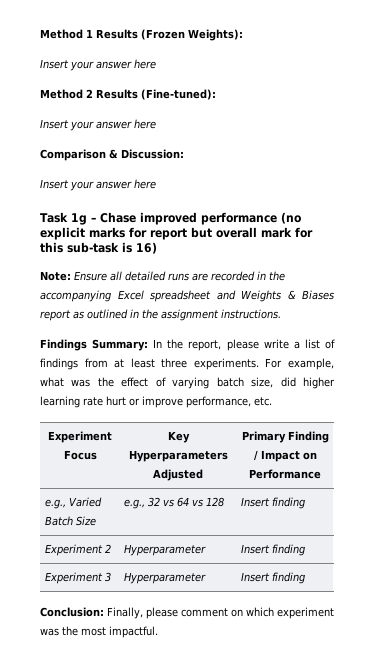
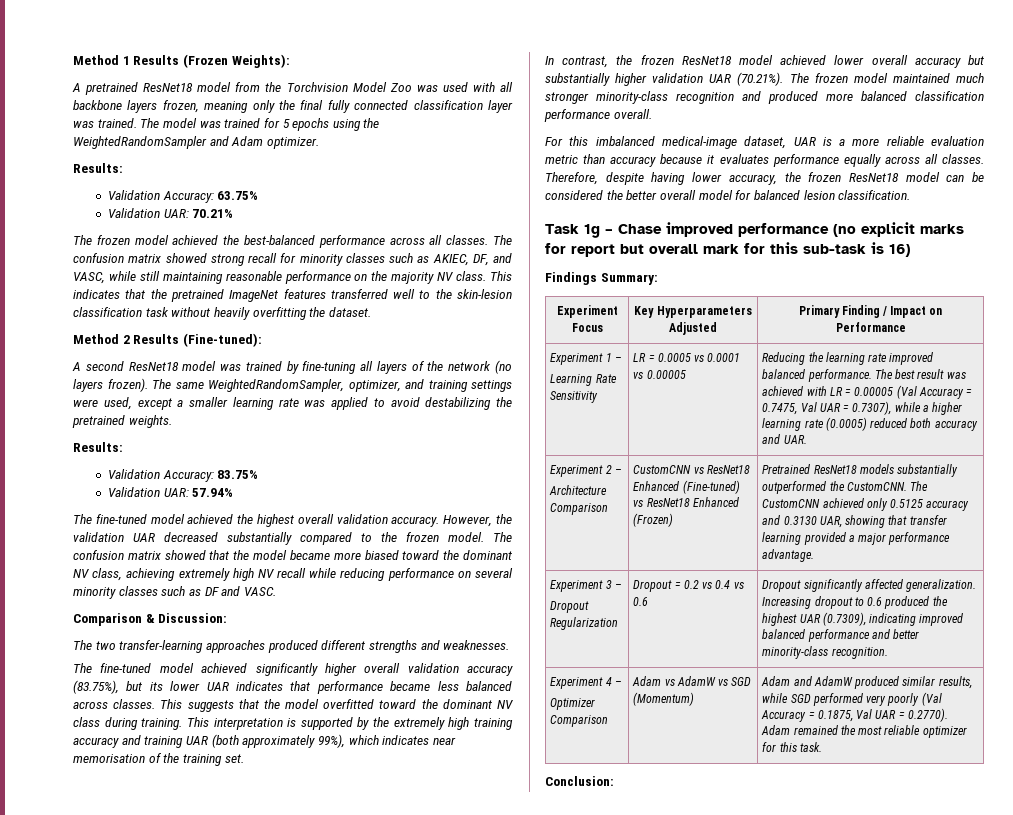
[40,59,156,71] [40,89,216,100] [40,119,156,131] [40,149,184,161] [40,179,156,191] Insert your answer here // Method 2 Results (Fine-tuned): // Insert your answer here // Comparison & Discussion: // Insert your answer here -> [72,82,513,95] [73,100,513,113] [73,118,380,131] [73,136,319,149] [73,163,123,173] [108,190,259,203] [108,208,234,218] [73,235,512,248] [73,253,512,266] [73,271,513,284] [73,289,512,302] [73,307,371,320] [73,333,262,347] [72,360,512,374] [73,378,512,392] [73,397,512,410] [72,415,172,428] [73,442,123,452] [108,469,259,482] [108,487,234,497] [73,514,512,527] [73,532,512,545] [73,550,512,560] [73,568,513,581] [73,586,276,599] [73,613,228,626] [73,640,510,653] [73,663,513,676] [73,680,512,694] [73,699,513,712] [73,717,513,730] [73,734,456,748] [73,753,244,766] [545,55,984,68] [545,72,984,86] [545,91,984,104] [544,109,652,122] [545,136,984,149] [545,154,985,167] [545,172,984,185] [545,190,911,200] A pretrained ResNet18 model from the Torchvision Model Zoo was used with all backbone layers frozen, meaning only the final fully connected classification layer was trained. The model was trained for 5 epochs using the WeightedRandomSampler and Adam optimizer. // Results: // Validation Accuracy: 63.75% // Validation UAR: 70.21% // The frozen model achieved the best-balanced performance across all classes. The confusion matrix showed strong recall for minority classes such as AKIEC, DF, and VASC, while still maintaining reasonable performance on the majority NV class. This indicates that the pretrained ImageNet features transferred well to the skin-lesion classification task without heavily overfitting the dataset. // Method 2 Results (Fine-tuned): // A second ResNet18 model was trained by fine-tuning all layers of the network (no layers frozen). The same WeightedRandomSampler, optimizer, and training settings were used, except a smaller learning rate was applied to avoid destabilizing the pretrained weights. // Results: // Validation Accuracy: 83.75% // Validation UAR: 57.94% // The fine-tuned model achieved the highest overall validation accuracy. However, the validation UAR decreased substantially compared to the frozen model. The confusion matrix showed that the model became more biased toward the dominant NV class, achieving extremely high NV recall while reducing performance on several minority classes such as DF and VASC. // Comparison & Discussion: // The two transfer-learning approaches produced different strengths and weaknesses. // The fine-tuned model achieved significantly higher overall validation accuracy (83.75%), but its lower UAR indicates that performance became less balanced across classes. This suggests that the model overfitted toward the dominant NV class during training. This interpretation is supported by the extremely high training accuracy and training UAR (both approximately 99%), which indicates near memorisation of the training set. // In contrast, the frozen ResNet18 model achieved lower overall accuracy but substantially higher validation UAR (70.21%). The frozen model maintained much stronger minority-class recognition and produced more balanced classification performance overall. // For this imbalanced medical-image dataset, UAR is a more reliable evaluation metric than accuracy because it evaluates performance equally across all classes. Therefore, despite having lower accuracy, the frozen ResNet18 model can be considered the better overall model for balanced lesion classification.
[40,271,285,281] [40,290,334,302] [40,309,281,321] [40,339,335,351] [40,358,334,370] [40,377,336,389] [40,396,272,408] Note: Ensure all detailed runs are recorded in the accompanying Excel spreadsheet and Weights & Biases report as outlined in the assignment instructions. // Findings Summary: In the report, please write a list of findings from at least three experiments. For example, what was the effect of varying batch size, did higher learning rate hurt or improve performance, etc. -> [545,272,658,285] Findings Summary:
[45,497,103,509] [45,516,97,526] [124,497,225,509] [241,497,306,509] [45,544,112,556] [124,544,207,556] [241,544,306,556] [45,572,112,584] [124,572,207,584] [241,572,306,584] [40,607,334,619] [40,626,158,638] e.g., Varied Batch Size | e.g., 32 vs 64 vs 128 | Insert finding // Experiment 2 | Hyperparameter | Insert finding // Experiment 3 | Hyperparameter | Insert finding // Conclusion: Finally, please comment on which experiment was the most impactful. -> [550,353,622,365] [550,374,617,386] [550,391,599,403] [633,353,741,362] [633,370,686,379] [762,352,934,365] [762,369,966,382] [762,385,973,399] [762,401,963,415] [762,417,978,431] [762,434,807,444] [550,465,622,477] [549,485,608,495] [550,503,609,515] [633,465,750,474] [633,480,740,494] [633,497,739,507] [633,513,674,527] [762,464,959,477] [762,481,929,494] [762,498,970,511] [762,515,947,528] [762,532,951,545] [762,549,815,562] [550,580,622,592] [550,601,590,613] [550,617,619,630] [633,580,744,592] [633,597,649,606] [762,579,977,592] [762,596,948,609] [762,612,964,626] [762,629,920,642] [762,646,888,659] [550,677,622,689] [550,698,596,710] [550,715,609,727] [632,676,752,686] [633,692,695,706] [761,676,972,689] [762,692,942,706] [761,708,948,722] [761,725,967,738] [762,742,822,752] [545,776,614,786] Experiment 1 – // Learning Rate Sensitivity | LR = 0.0005 vs 0.0001 vs 0.00005 | Reducing the learning rate improved balanced performance. The best result was achieved with LR = 0.00005 (Val Accuracy = 0.7475, Val UAR = 0.7307), while a higher learning rate (0.0005) reduced both accuracy and UAR. // Experiment 2 – // Architecture Comparison | CustomCNN vs ResNet18 Enhanced (Fine-tuned) vs ResNet18 Enhanced (Frozen) | Pretrained ResNet18 models substantially outperformed the CustomCNN. The CustomCNN achieved only 0.5125 accuracy and 0.3130 UAR, showing that transfer learning provided a major performance advantage. // Experiment 3 – // Dropout Regularization | Dropout = 0.2 vs 0.4 vs 0.6 | Dropout significantly affected generalization. Increasing dropout to 0.6 produced the highest UAR (0.7309), indicating improved balanced performance and better minority-class recognition. // Experiment 4 – // Optimizer Comparison | Adam vs AdamW vs SGD (Momentum) | Adam and AdamW produced similar results, while SGD performed very poorly (Val Accuracy = 0.1875, Val UAR = 0.2770). Adam remained the most reliable optimizer for this task. // Conclusion:

